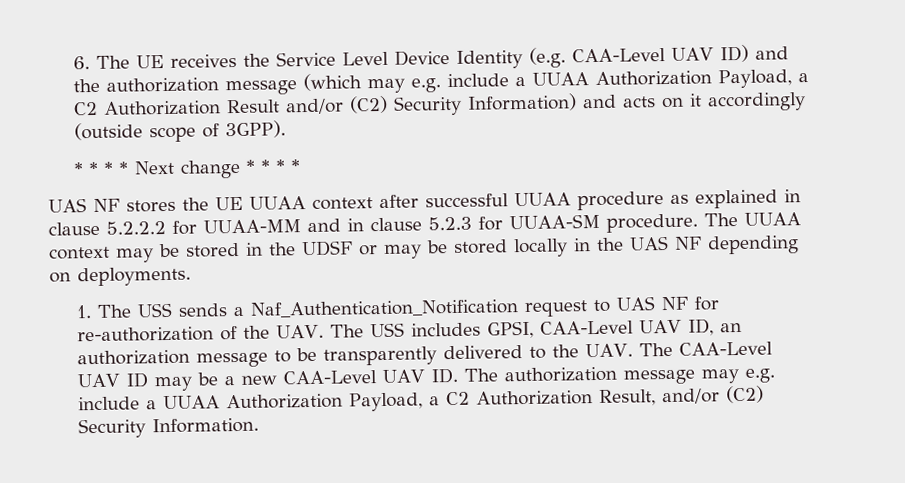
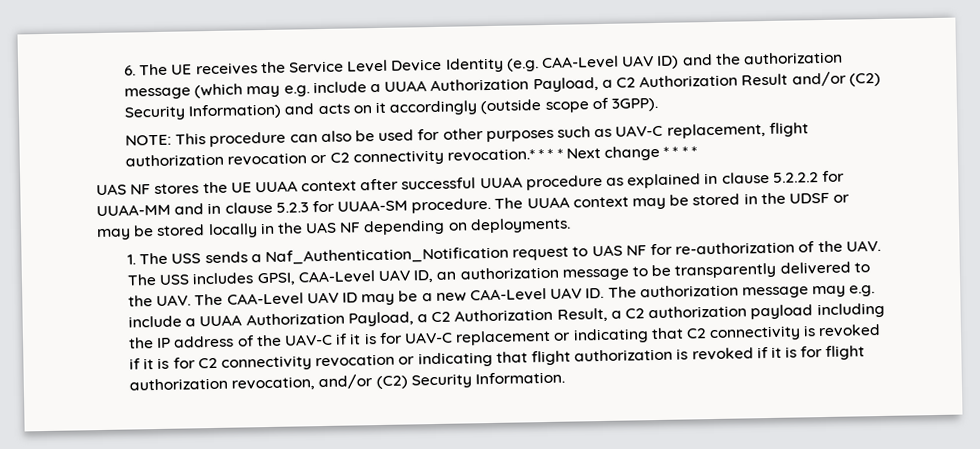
[73,162,84,176] * -> [125,122,809,148] [125,148,536,167] NOTE: This procedure can also be used for other purposes such as UAV-C replacement, flight authorization revocation or C2 connectivity revocation.*
(656, 397) none -> [610,302,885,320] [128,323,882,349] [129,345,866,371] [129,376,316,391] a C2 authorization payload including the IP address of the UAV-C if it is for UAV-C replacement or indicating that C2 connectivity is revoked if it is for C2 connectivity revocation or indicating that flight authorization is revoked if it is for flight authorization revocation,

